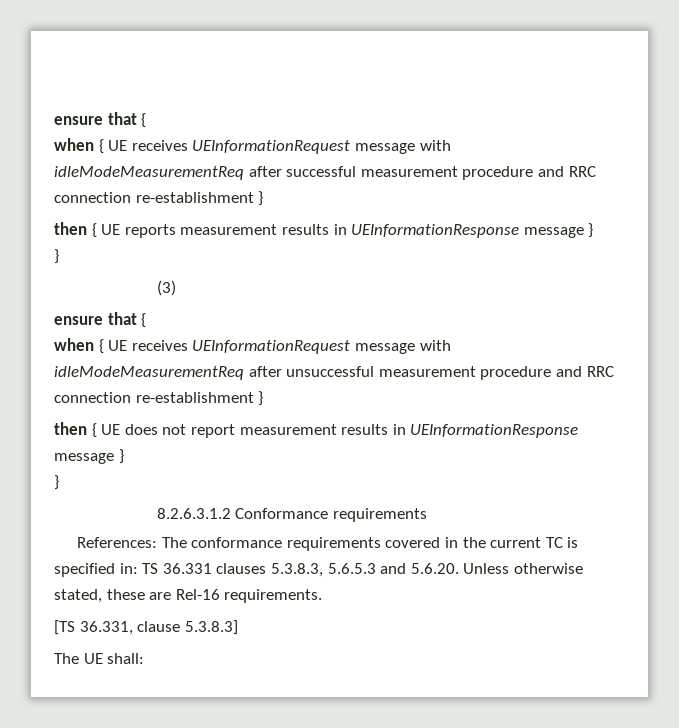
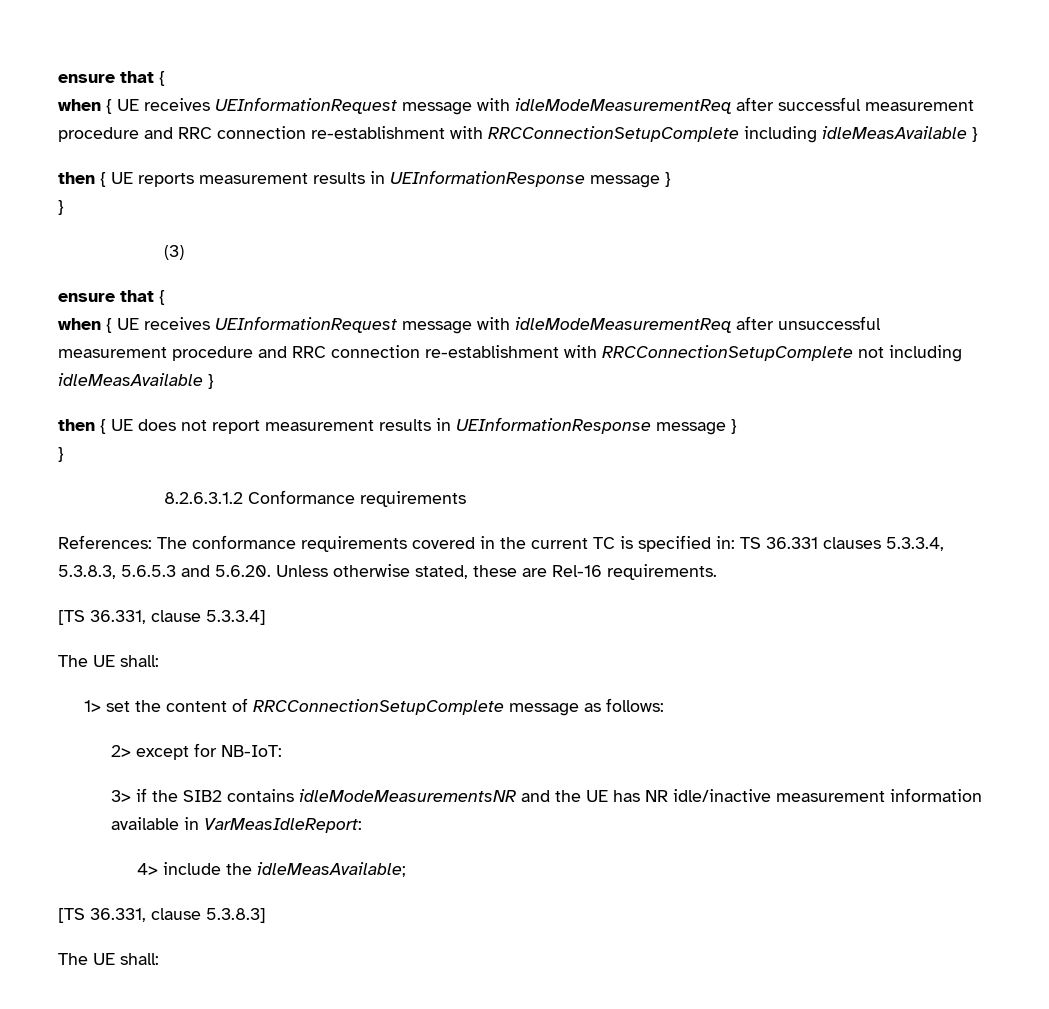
(254, 197) none -> [450,126,967,143] with RRCConnectionSetupComplete including idleMeasAvailable
(254, 397) none -> [564,345,962,362] [58,373,203,386] with RRCConnectionSetupComplete not including idleMeasAvailable
(267, 568) none -> [886,537,944,551] 5.3.3.4,
(323, 596) none -> [58,610,266,625] [58,655,159,667] [84,698,665,716] [110,743,282,760] [110,788,982,802] [110,817,362,833] [137,862,407,877] // [TS 36.331, clause 5.3.3.4] // The UE shall: // 1> set the content of RRCConnectionSetupComplete message as follows: // 2> except for NB-IoT: // 3> if the SIB2 contains idleModeMeasurementsNR and the UE has NR idle/inactive measurement information available in VarMeasIdleReport: // 4> include the idleMeasAvailable;

